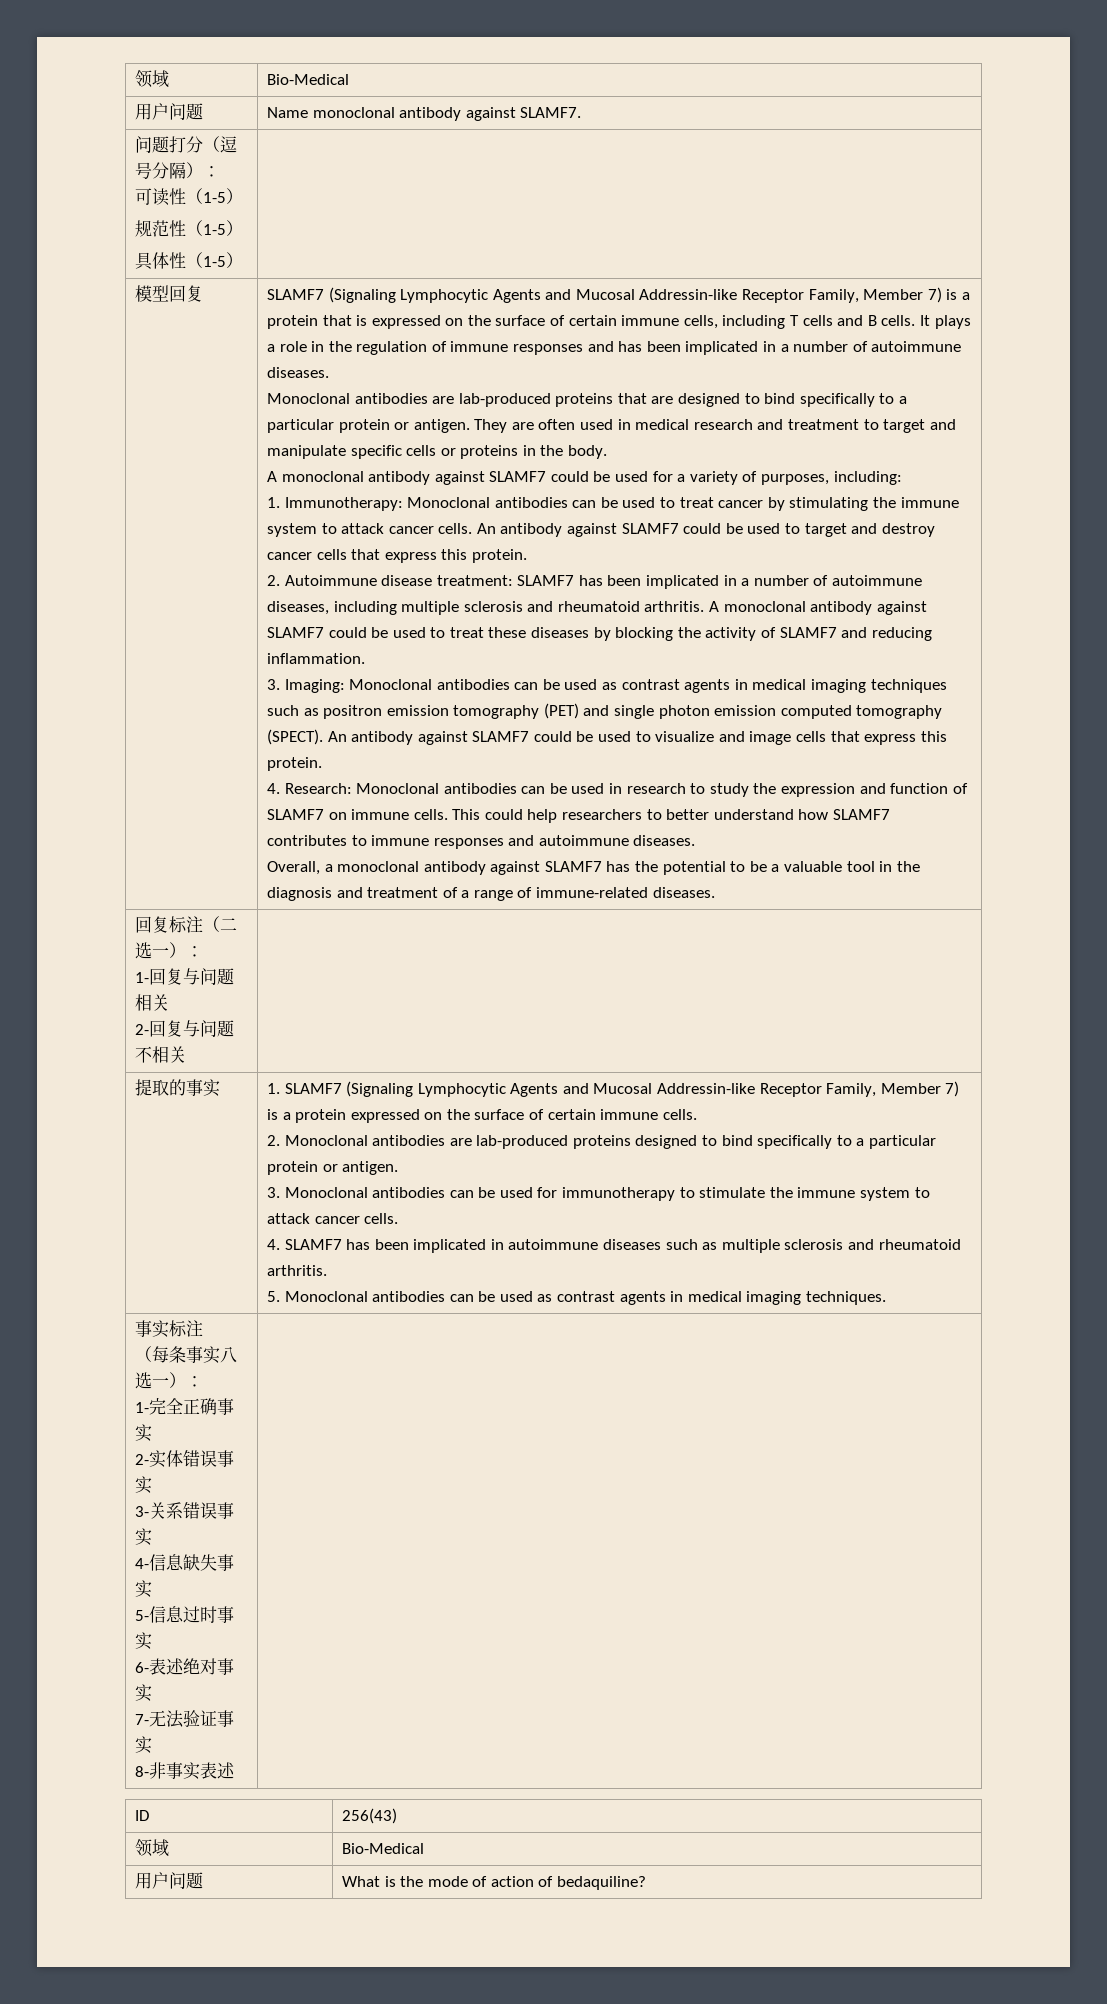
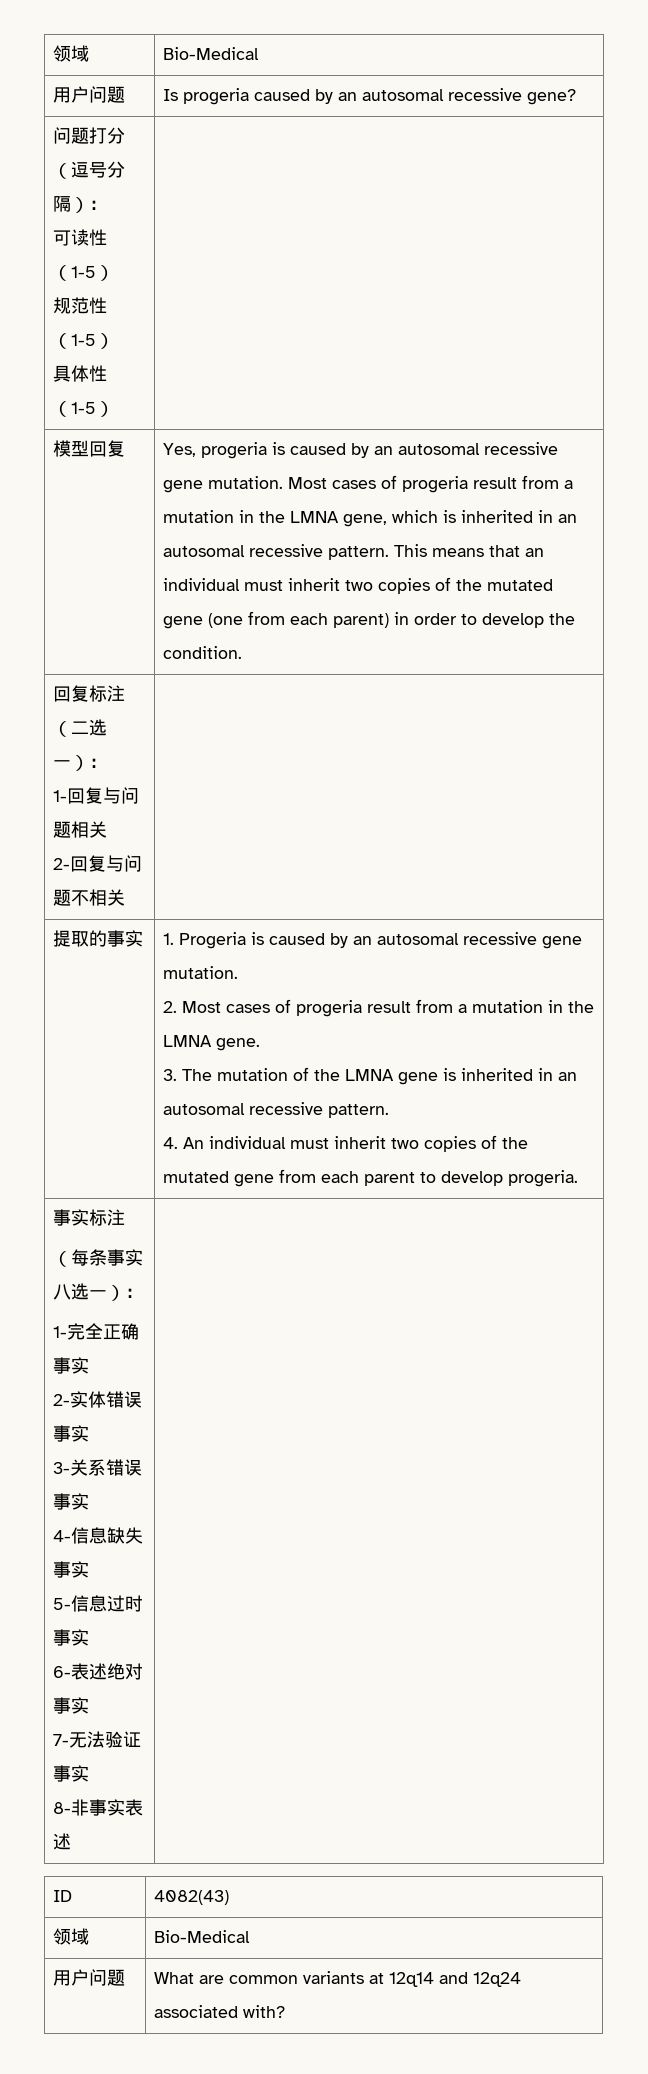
[134,70,169,88] [266,74,349,85] [134,103,203,120] [266,107,582,121] 领域 | Bio-Medical // 用户问题 | Name monoclonal antibody against SLAMF7. -> [52,45,89,62] [162,47,259,60] [52,86,125,103] [162,88,576,105] 领域 | Bio-Medical // 用户问题 | Is progeria caused by an autosomal recessive gene?
[266,287,971,303] [266,315,971,329] [266,341,962,355] [266,367,329,378] [266,393,908,407] [266,419,956,433] [266,445,608,459] [266,471,902,485] [266,497,959,511] [266,523,935,537] [266,549,527,563] [266,575,923,589] [266,601,927,615] [266,627,932,641] [266,653,365,664] [266,679,947,693] [266,703,943,719] [266,729,947,745] [266,757,322,771] [266,783,968,797] [266,809,891,823] [266,835,696,849] [266,861,920,875] [266,887,715,901] SLAMF7 (Signaling Lymphocytic Agents and Mucosal Addressin-like Receptor Family, Member 7) is a protein that is expressed on the surface of certain immune cells, including T cells and B cells. It plays a role in the regulation of immune responses and has been implicated in a number of autoimmune diseases. // Monoclonal antibodies are lab-produced proteins that are designed to bind specifically to a particular protein or antigen. They are often used in medical research and treatment to target and manipulate specific cells or proteins in the body. // A monoclonal antibody against SLAMF7 could be used for a variety of purposes, including: // 1. Immunotherapy: Monoclonal antibodies can be used to treat cancer by stimulating the immune system to attack cancer cells. An antibody against SLAMF7 could be used to target and destroy cancer cells that express this protein. // 2. Autoimmune disease treatment: SLAMF7 has been implicated in a number of autoimmune diseases, including multiple sclerosis and rheumatoid arthritis. A monoclonal antibody against SLAMF7 could be used to treat these diseases by blocking the activity of SLAMF7 and reducing inflammation. // 3. Imaging: Monoclonal antibodies can be used as contrast agents in medical imaging techniques such as positron emission tomography (PET) and single photon emission computed tomography (SPECT). An antibody against SLAMF7 could be used to visualize and image cells that express this protein. // 4. Research: Monoclonal antibodies can be used in research to study the expression and function of SLAMF7 on immune cells. This could help researchers to better understand how SLAMF7 contributes to immune responses and autoimmune diseases. // Overall, a monoclonal antibody against SLAMF7 has the potential to be a valuable tool in the diagnosis and treatment of a range of immune-related diseases. -> [162,442,558,459] [162,475,573,493] [162,510,577,527] [162,544,544,560] [162,577,553,594] [162,611,575,629] [162,646,242,659] Yes, progeria is caused by an autosomal recessive gene mutation. Most cases of progeria result from a mutation in the LMNA gene, which is inherited in an autosomal recessive pattern. This means that an individual must inherit two copies of the mutated gene (one from each parent) in order to develop the condition.
[284,1081,960,1097] [266,1109,697,1123] [266,1135,937,1149] [266,1161,399,1175] [266,1187,930,1201] [266,1213,399,1224] [266,1239,961,1253] [266,1265,327,1276] [266,1291,887,1305] SLAMF7 (Signaling Lymphocytic Agents and Mucosal Addressin-like Receptor Family, Member 7) is a protein expressed on the surface of certain immune cells. // 2. Monoclonal antibodies are lab-produced proteins designed to bind specifically to a particular protein or antigen. // 3. Monoclonal antibodies can be used for immunotherapy to stimulate the immune system to attack cancer cells. // 4. SLAMF7 has been implicated in autoimmune diseases such as multiple sclerosis and rheumatoid arthritis. // 5. Monoclonal antibodies can be used as contrast agents in medical imaging techniques. -> [178,932,582,949] [162,966,238,979] [162,999,594,1017] [162,1035,260,1051] [162,1067,577,1085] [162,1102,389,1118] [162,1135,528,1152] [162,1169,578,1187] Progeria is caused by an autosomal recessive gene mutation. // 2. Most cases of progeria result from a mutation in the LMNA gene. // 3. The mutation of the LMNA gene is inherited in an autosomal recessive pattern. // 4. An individual must inherit two copies of the mutated gene from each parent to develop progeria.
[341,1808,397,1824] 256(43) -> [153,1890,229,1905] 4082(43)
[384,1876,647,1890] is the mode of action of bedaquiline? -> [198,1971,521,1987] [153,2005,285,2018] are common variants at 12q14 and 12q24 associated with?

